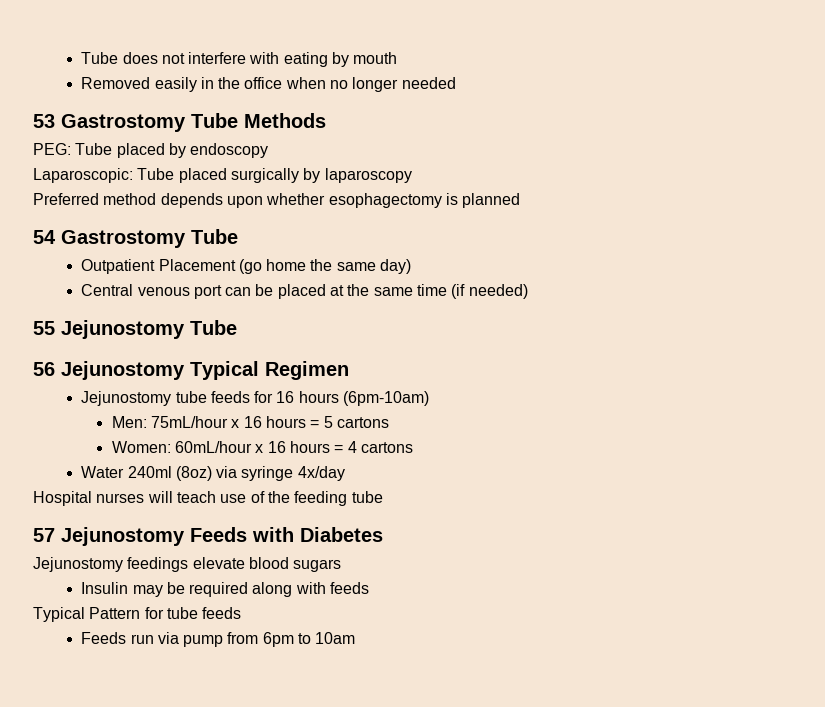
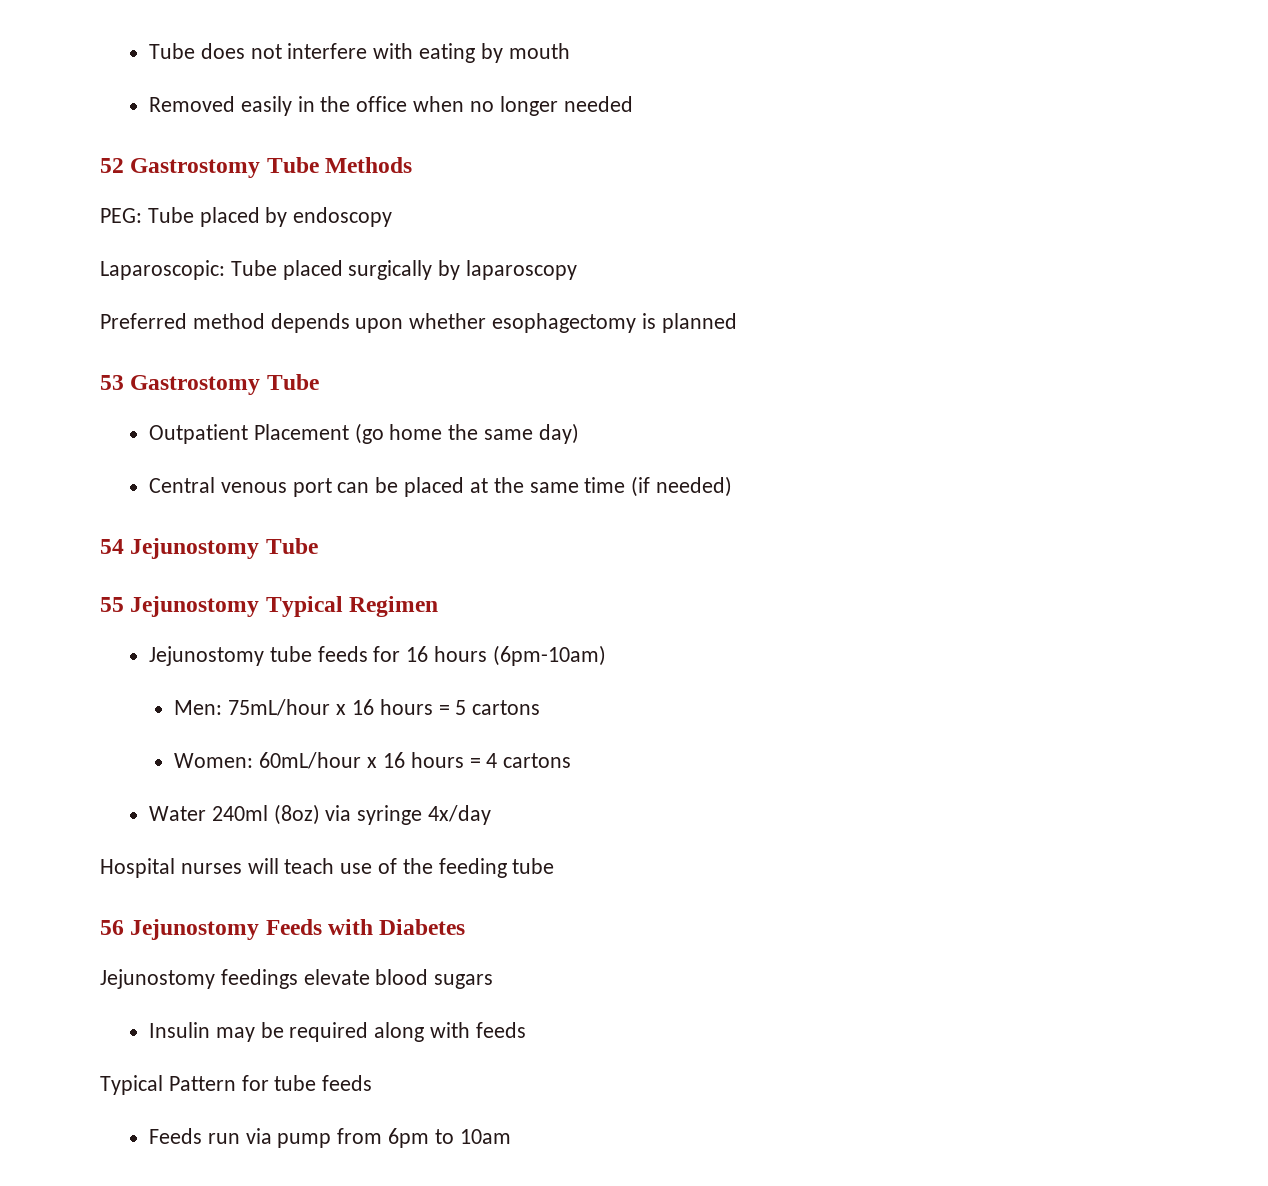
[33,114,55,128] 53 -> [100,158,124,173] 52
[33,230,56,244] 54 -> [100,375,124,390] 53
[33,321,55,335] 55 -> [100,539,124,554] 54
[33,362,55,376] 56 -> [100,597,124,612] 55
[33,528,55,542] 57 -> [100,920,124,935] 56

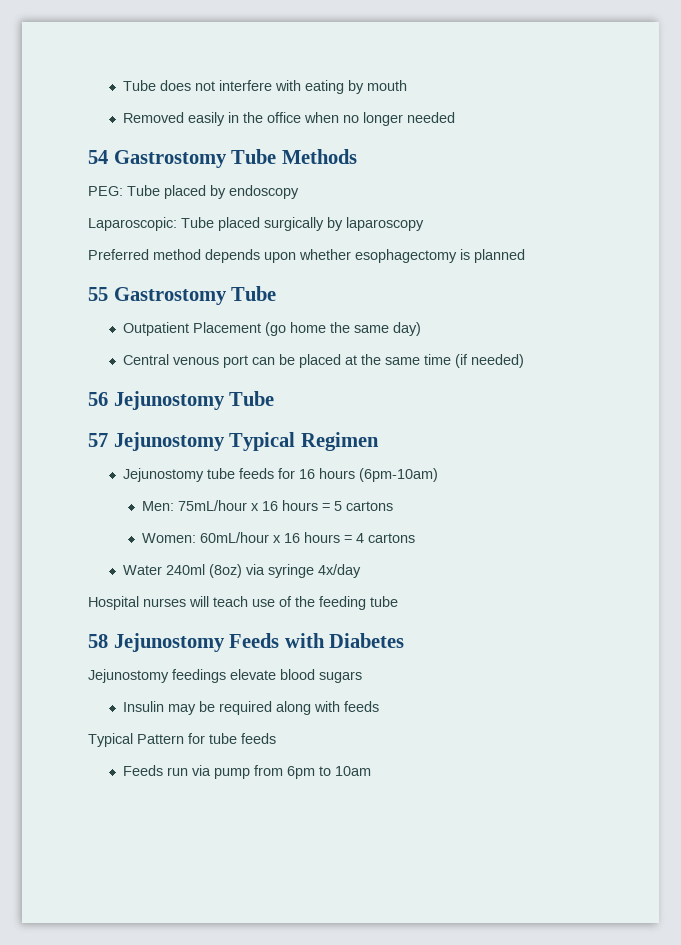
[100,158,124,173] 52 -> [88,150,108,164] 54
[100,375,124,390] 53 -> [88,287,108,301] 55
[100,539,124,554] 54 -> [88,392,108,406] 56
[100,597,124,612] 55 -> [88,433,108,447] 57
[100,920,124,935] 56 -> [88,634,108,648] 58

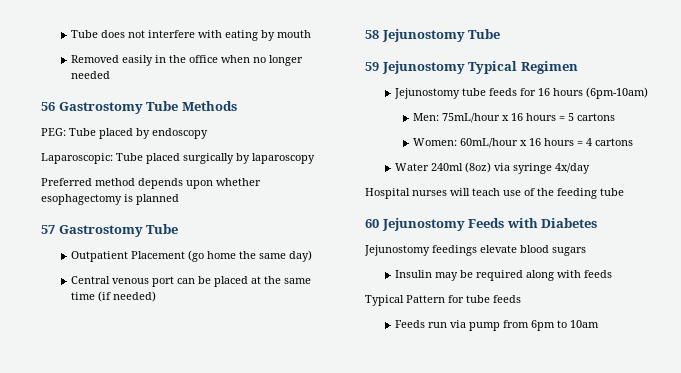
[88,150,108,164] 54 -> [41,102,55,111] 56
[88,287,108,301] 55 -> [41,225,55,234] 57
[88,392,108,406] 56 -> [365,30,379,39] 58
[88,433,108,447] 57 -> [365,62,379,71] 59
[88,634,108,648] 58 -> [365,219,379,228] 60

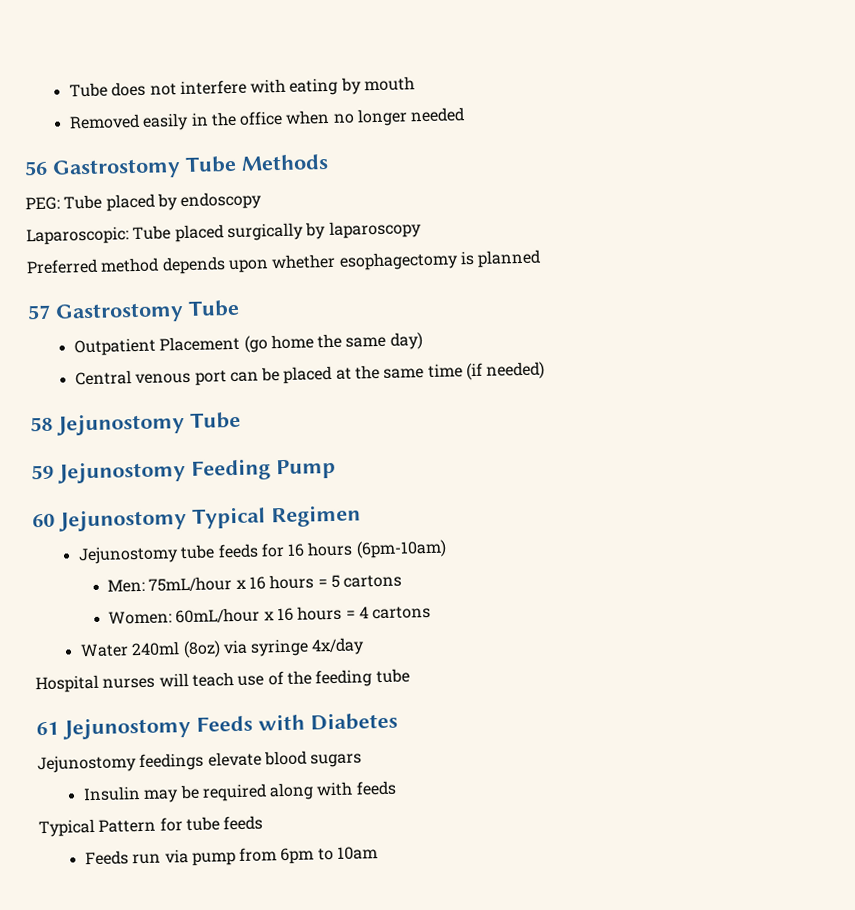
(465, 67) none -> [191,458,336,481] [32,508,187,532] Feeding Pump // 60 Jejunostomy
[365,219,379,228] 60 -> [36,721,59,736] 61

